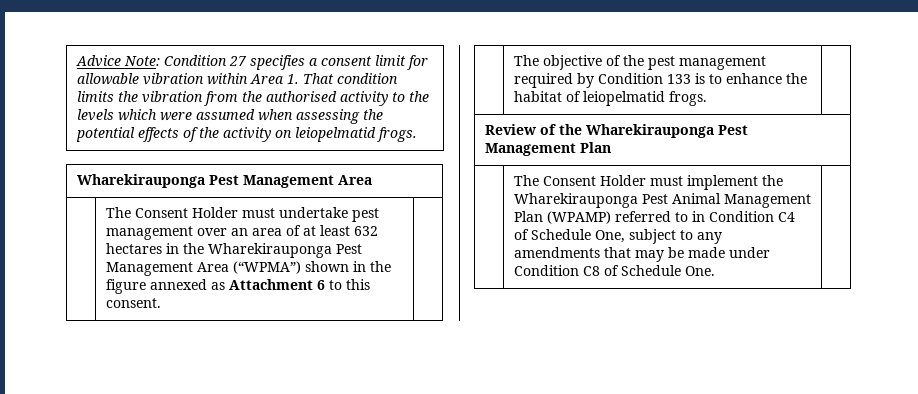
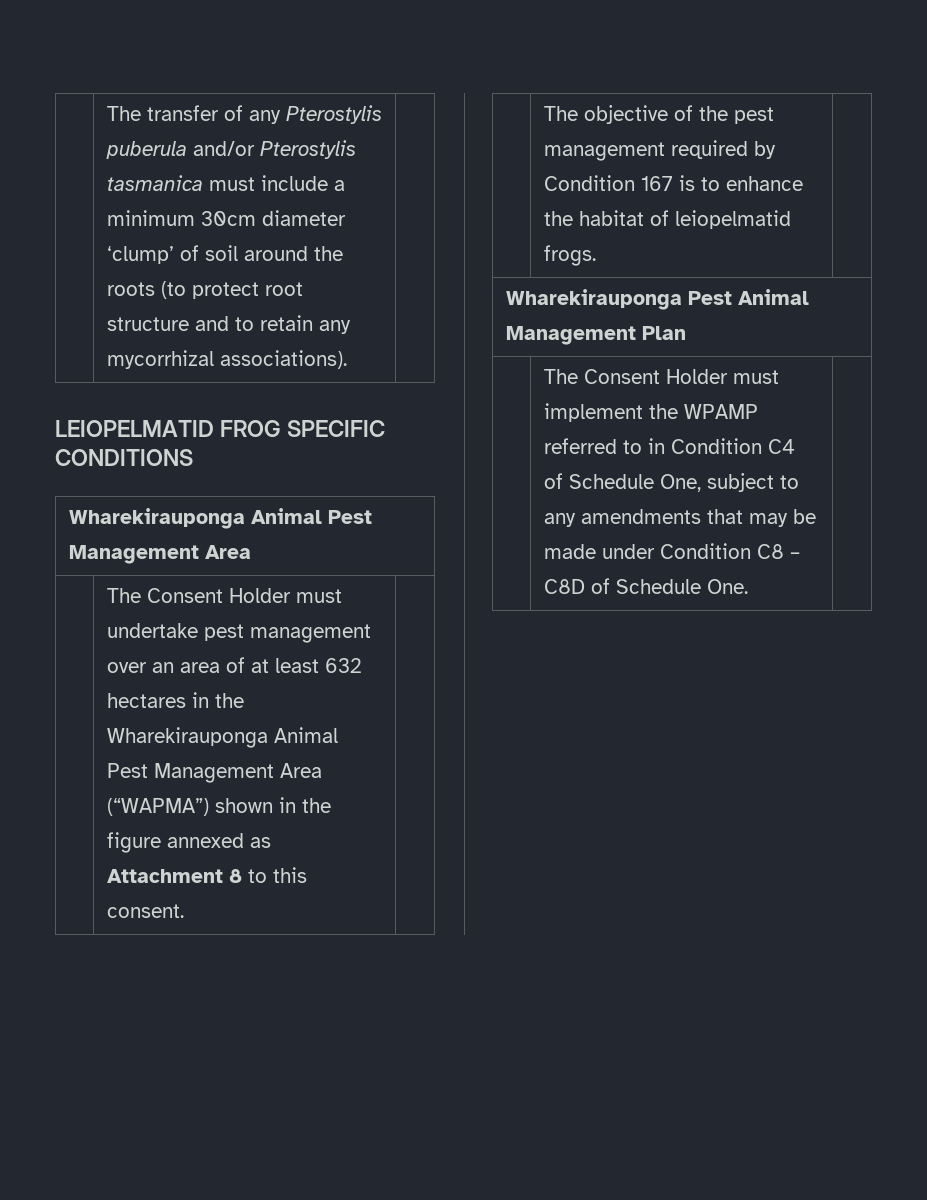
[75,55,428,70] [76,73,398,85] [76,91,429,106] [76,109,383,124] [75,127,417,142] [76,174,205,188] Advice Note: Condition 27 specifies a consent limit for allowable vibration within Area 1. That condition limits the vibration from the authorised activity to the levels which were assumed when assessing the potential effects of the activity on leiopelmatid frogs. // Wharekirauponga -> [106,105,382,124] [105,140,356,159] [106,175,345,191] [106,210,346,226] [106,245,343,264] [106,281,303,299] [106,315,351,334] [106,350,347,369] [55,420,386,437] [55,449,193,466] [68,508,322,529] | The transfer of any Pterostylis puberula and/or Pterostylis tasmanica must include a minimum 30cm diameter ‘clump’ of soil around the roots (to protect root structure and to retain any mycorrhizal associations). | // LEIOPELMATID FROG SPECIFIC CONDITIONS // Wharekirauponga Animal
[335,244,362,254] [105,261,301,276] Pest Management Area (“WPMA”) -> [273,727,338,743] [106,763,322,783] [106,798,209,816] Animal Pest Management Area (“WAPMA”)
[316,280,325,290] 6 -> [228,869,242,883] 8
[666,74,691,84] 133 -> [640,176,673,191] 167
[484,124,748,138] Review of the Wharekirauponga Pest -> [505,289,809,310] Wharekirauponga Pest Animal
[513,193,811,208] [513,211,611,224] Wharekirauponga Pest Animal Management Plan (WPAMP) -> [683,404,758,419] WPAMP
(600, 271) none -> [789,552,800,559] [543,579,585,594] – C8D

